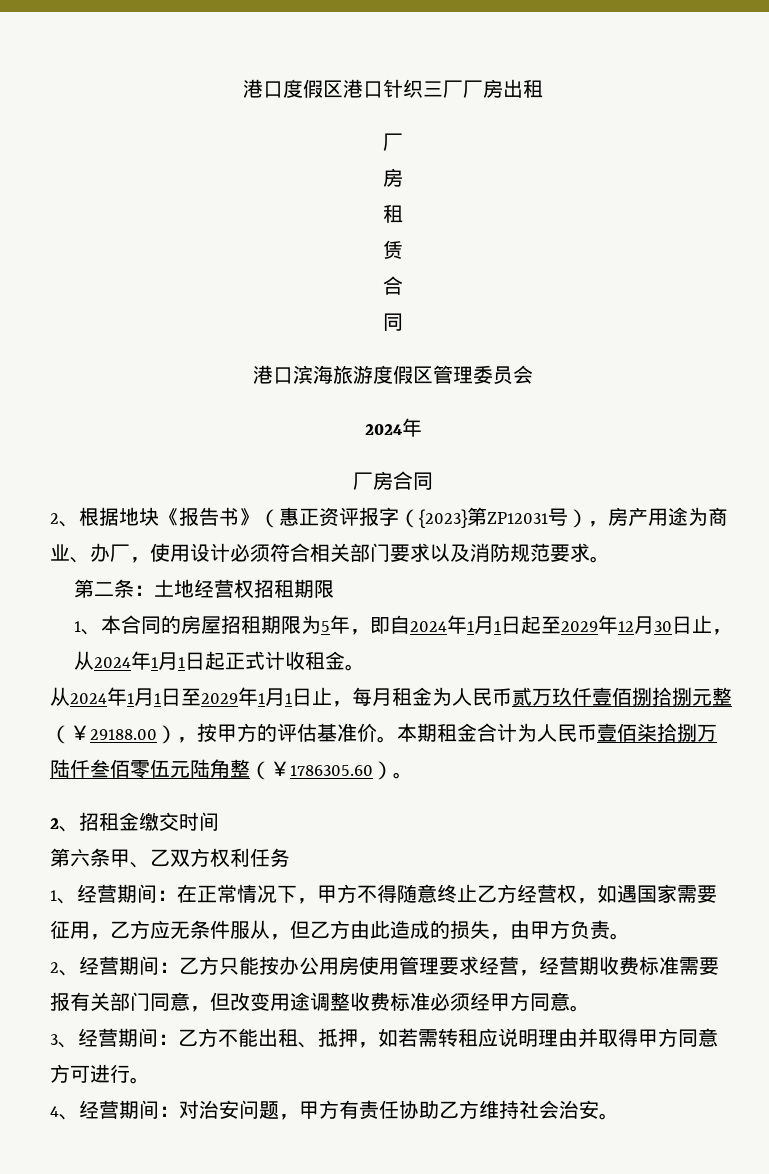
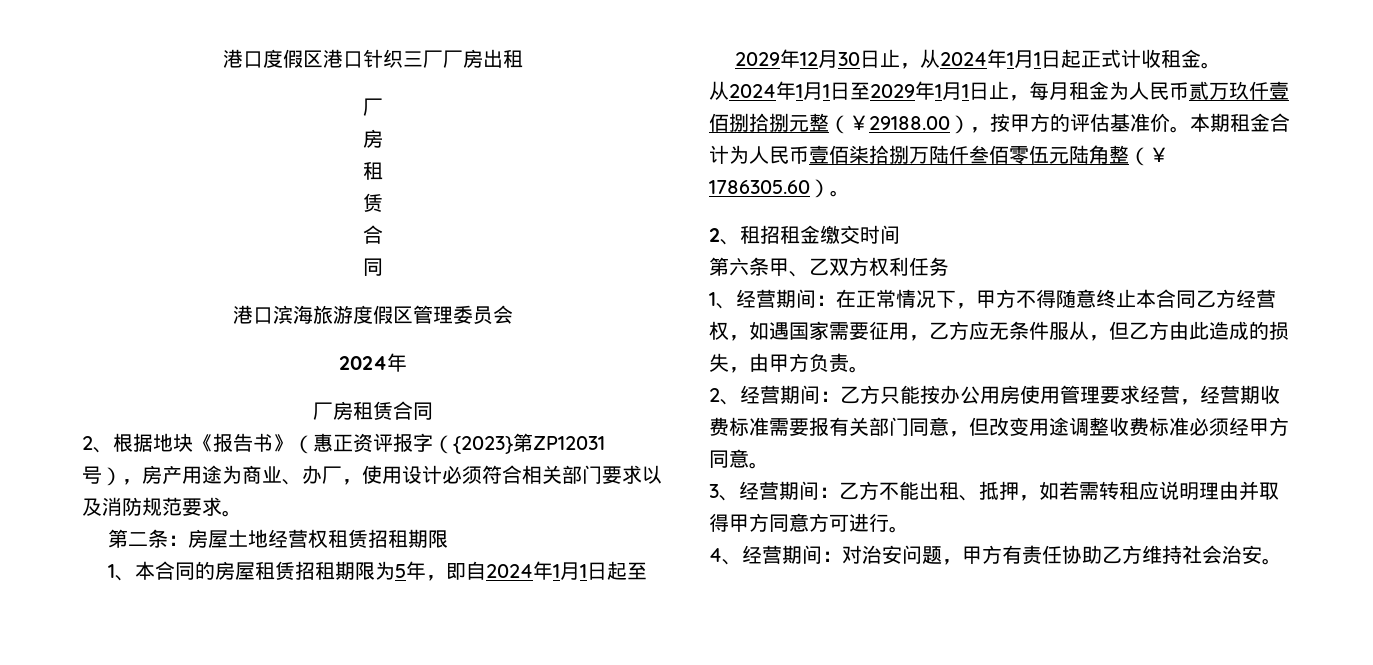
(393, 480) none -> [353,401,393,420] 租赁
(154, 590) none -> [187,529,228,548] 房屋
(254, 588) none -> [327,529,368,548] 租赁
(221, 625) none -> [254,561,295,580] 租赁
(79, 829) none -> [740,225,760,244] 租
(477, 893) none -> [1136,289,1196,308] 本合同

